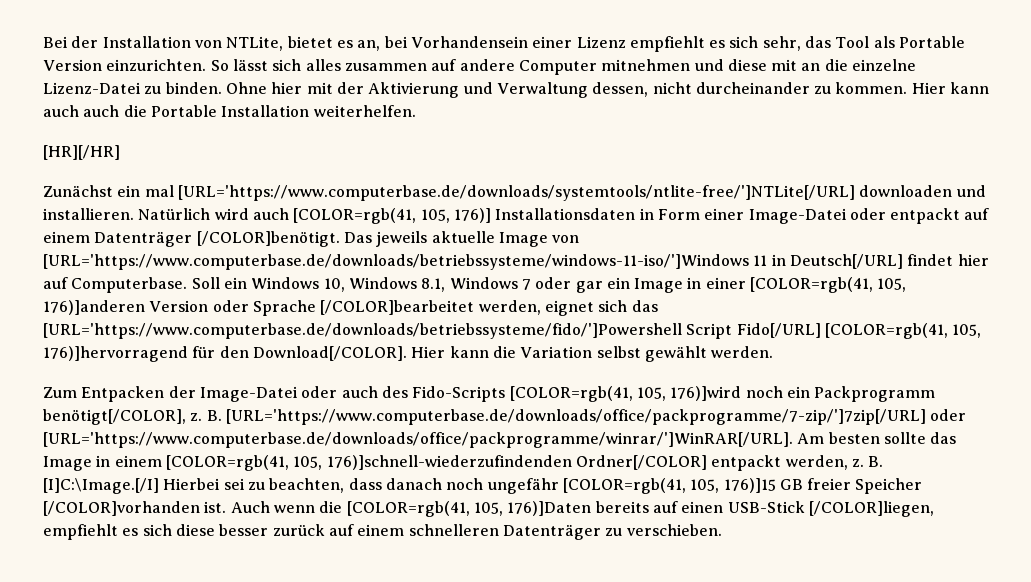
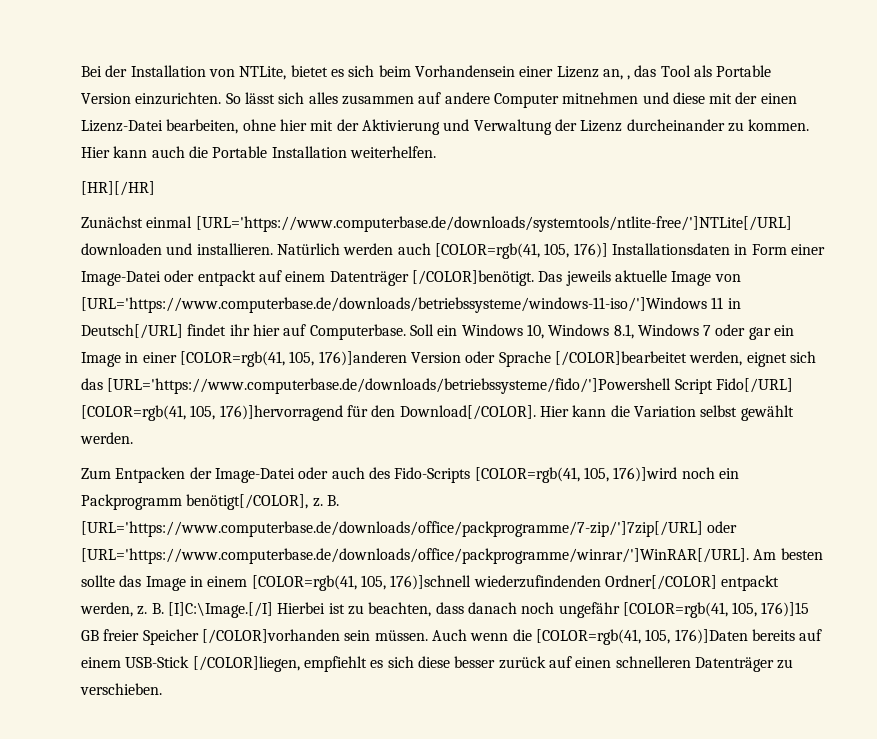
[357,36,408,51] an, bei -> [348,65,411,77] sich beim
[629,36,801,52] empfiehlt es sich sehr, -> [602,69,631,80] an, ,
[801,59,917,71] [43,82,267,94] an die einzelne Lizenz-Datei zu binden. Ohne -> [735,92,797,104] [81,119,276,134] der einen Lizenz-Datei bearbeiten, ohne
[592,82,692,97] dessen, nicht -> [554,119,623,132] der Lizenz
[83,105,120,117] auch -> (185, 152) none
[117,185,174,197] ein mal -> [146,216,193,228] einmal
[214,208,249,220] wird -> [343,243,394,255] werden
(954, 260) none -> [229,324,250,336] ihr
[326,455,572,470] 176)]schnell-wiederzufindenden -> [390,575,601,590] 176)]schnell wiederzufindenden
[223,478,245,490] sei -> [328,603,345,614] ist
[204,501,227,513] ist. -> [344,630,428,641] sein müssen.
[681,501,724,513] einen -> [81,657,121,668] einem
[357,524,405,536] einem -> [575,657,612,668] einen

